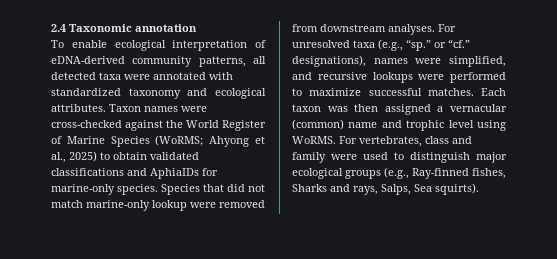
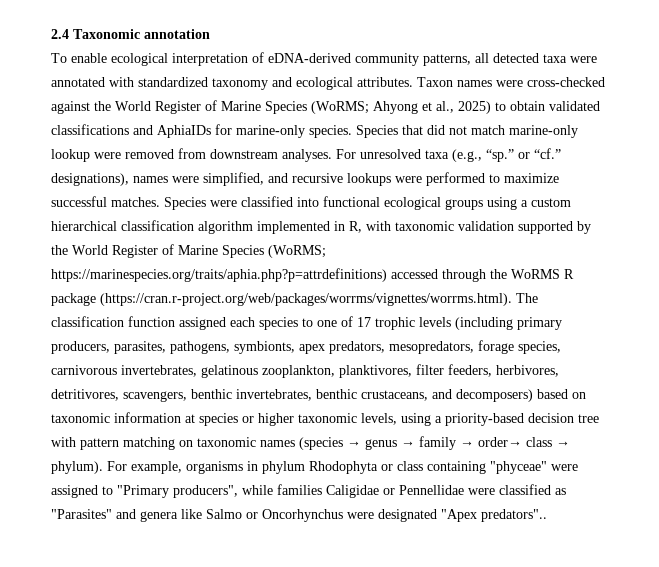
[481,88,506,96] [292,104,507,115] [292,119,506,131] [292,136,472,147] [292,152,507,163] [292,167,506,179] [292,183,479,195] Each taxon was then assigned a vernacular (common) name and trophic level using WoRMS. For vertebrates, class and family were used to distinguish major ecological groups (e.g., Ray-finned fishes, Sharks and rays, Salps, Sea squirts). -> [164,196,571,210] [51,220,591,234] [51,244,326,258] [51,268,574,282] [51,293,538,306] [51,316,562,330] [51,340,561,354] [51,364,559,378] [51,389,586,402] [51,412,599,426] [51,436,570,450] [51,461,578,474] [51,484,566,498] [51,509,547,522] Species were classified into functional ecological groups using a custom hierarchical classification algorithm implemented in R, with taxonomic validation supported by the World Register of Marine Species (WoRMS; https://marinespecies.org/traits/aphia.php?p=attrdefinitions) accessed through the WoRMS R package (https://cran.r-project.org/web/packages/worrms/vignettes/worrms.html). The classification function assigned each species to one of 17 trophic levels (including primary producers, parasites, pathogens, symbionts, apex predators, mesopredators, forage species, carnivorous invertebrates, gelatinous zooplankton, planktivores, filter feeders, herbivores, detritivores, scavengers, benthic invertebrates, benthic crustaceans, and decomposers) based on taxonomic information at species or higher taxonomic levels, using a priority-based decision tree with pattern matching on taxonomic names (species → genus → family → order→ class → phylum). For example, organisms in phylum Rhodophyta or class containing "phyceae" were assigned to "Primary producers", while families Caligidae or Pennellidae were classified as "Parasites" and genera like Salmo or Oncorhynchus were designated "Apex predators"..

